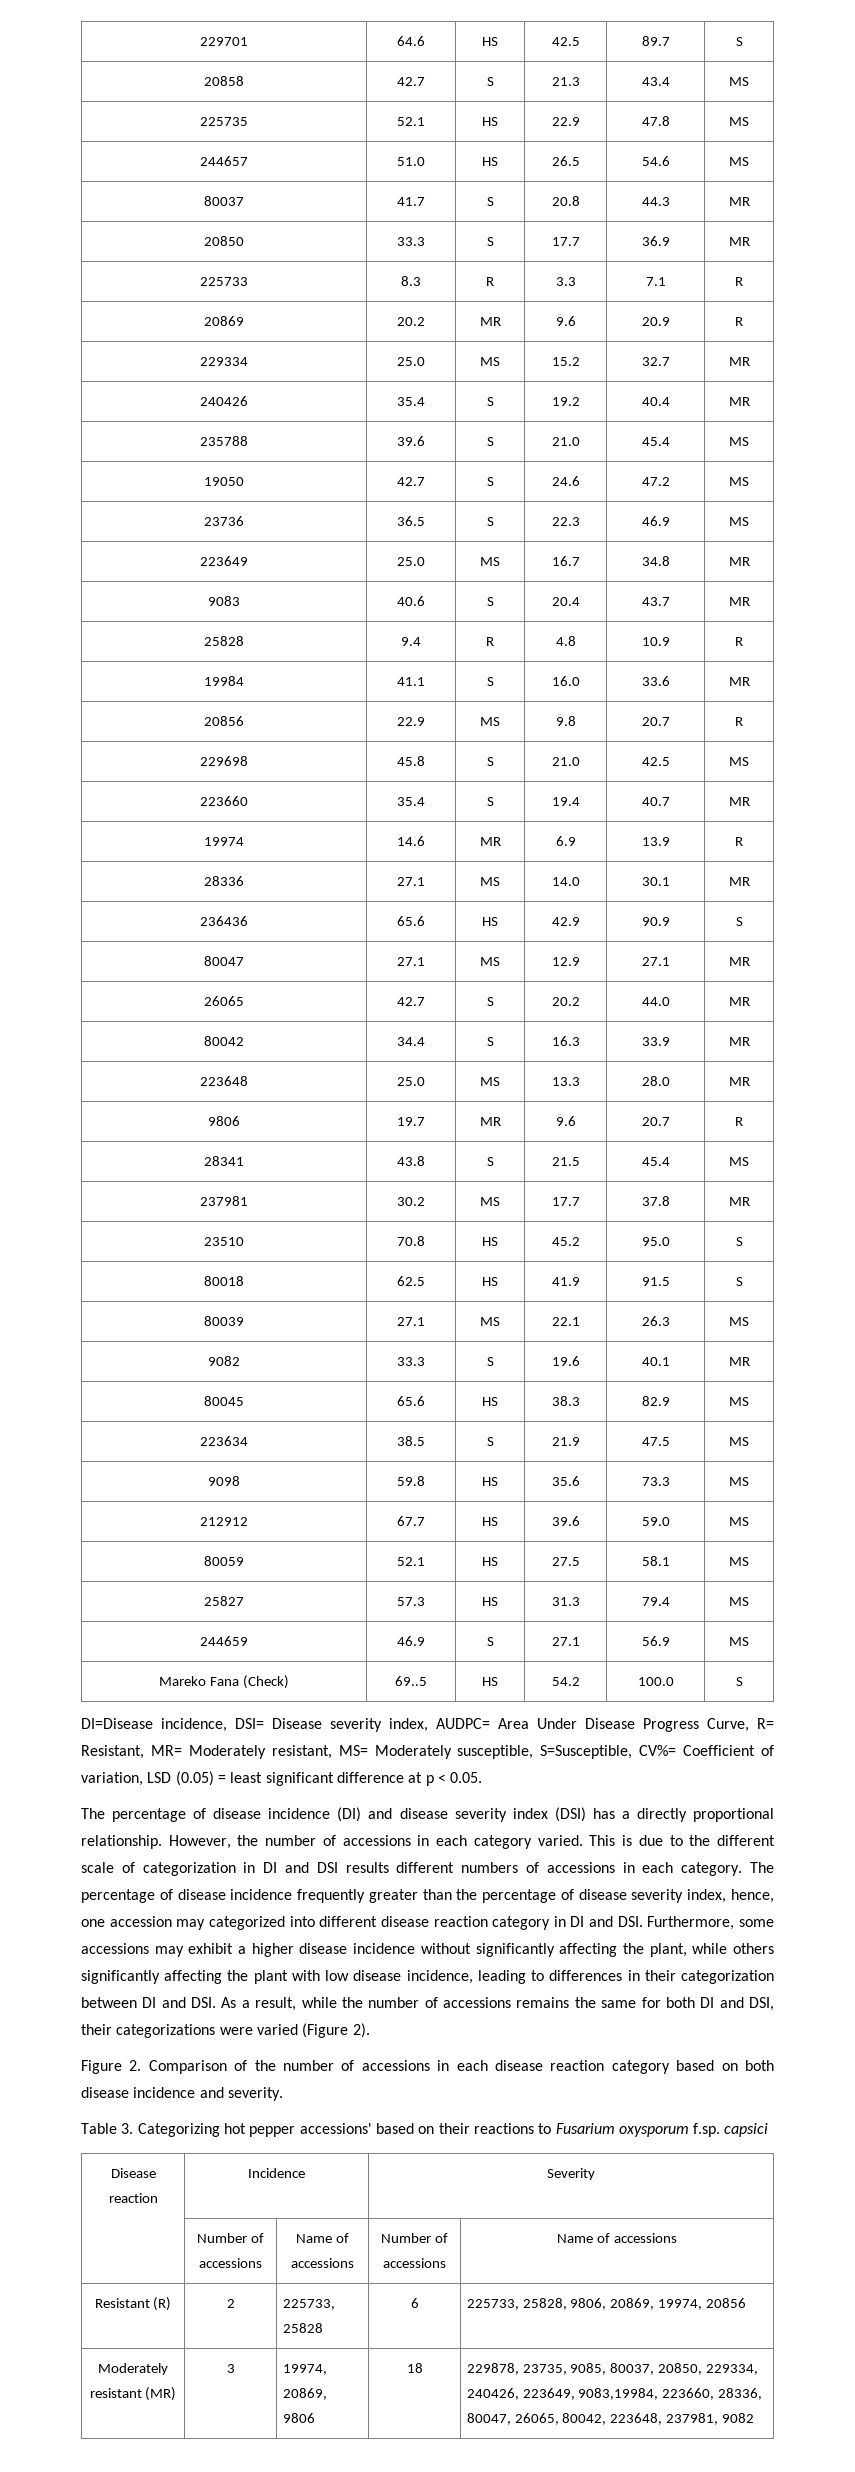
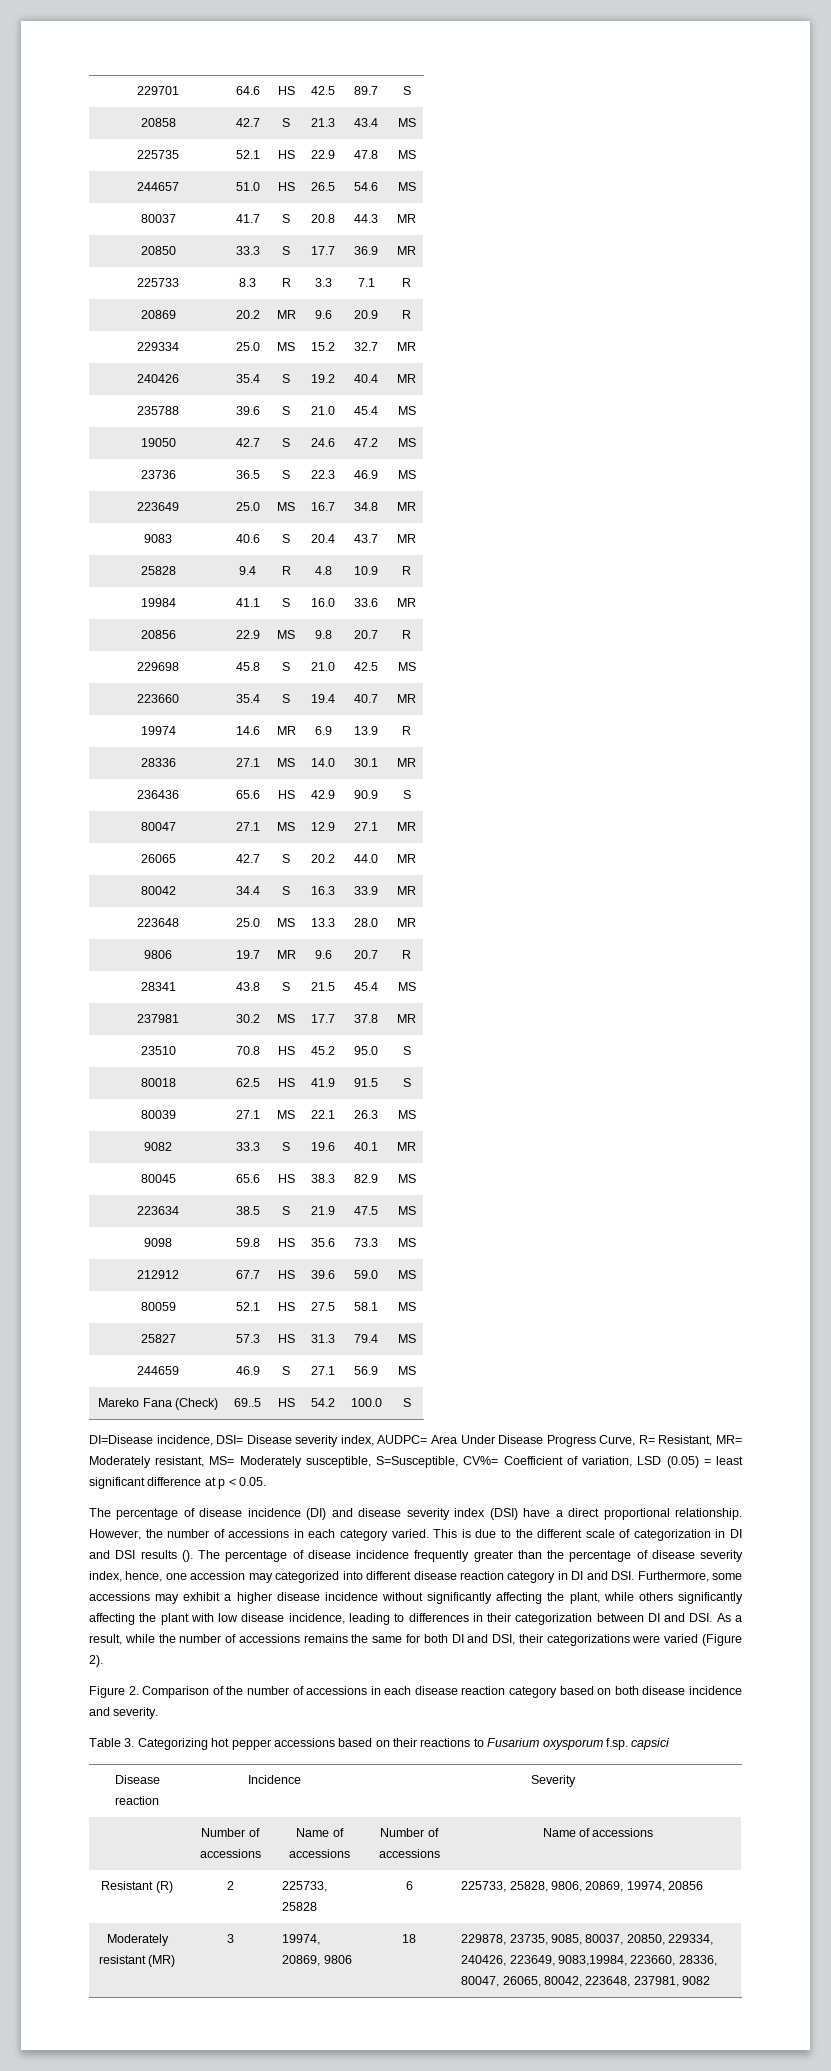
[592,1808,687,1822] has a directly -> [523,1508,600,1517] have a direct
[396,1862,743,1876] different numbers of accessions in each category. -> [181,1550,193,1562] ().
[299,2123,372,2134] accessions' -> [273,1738,335,1747] accessions

